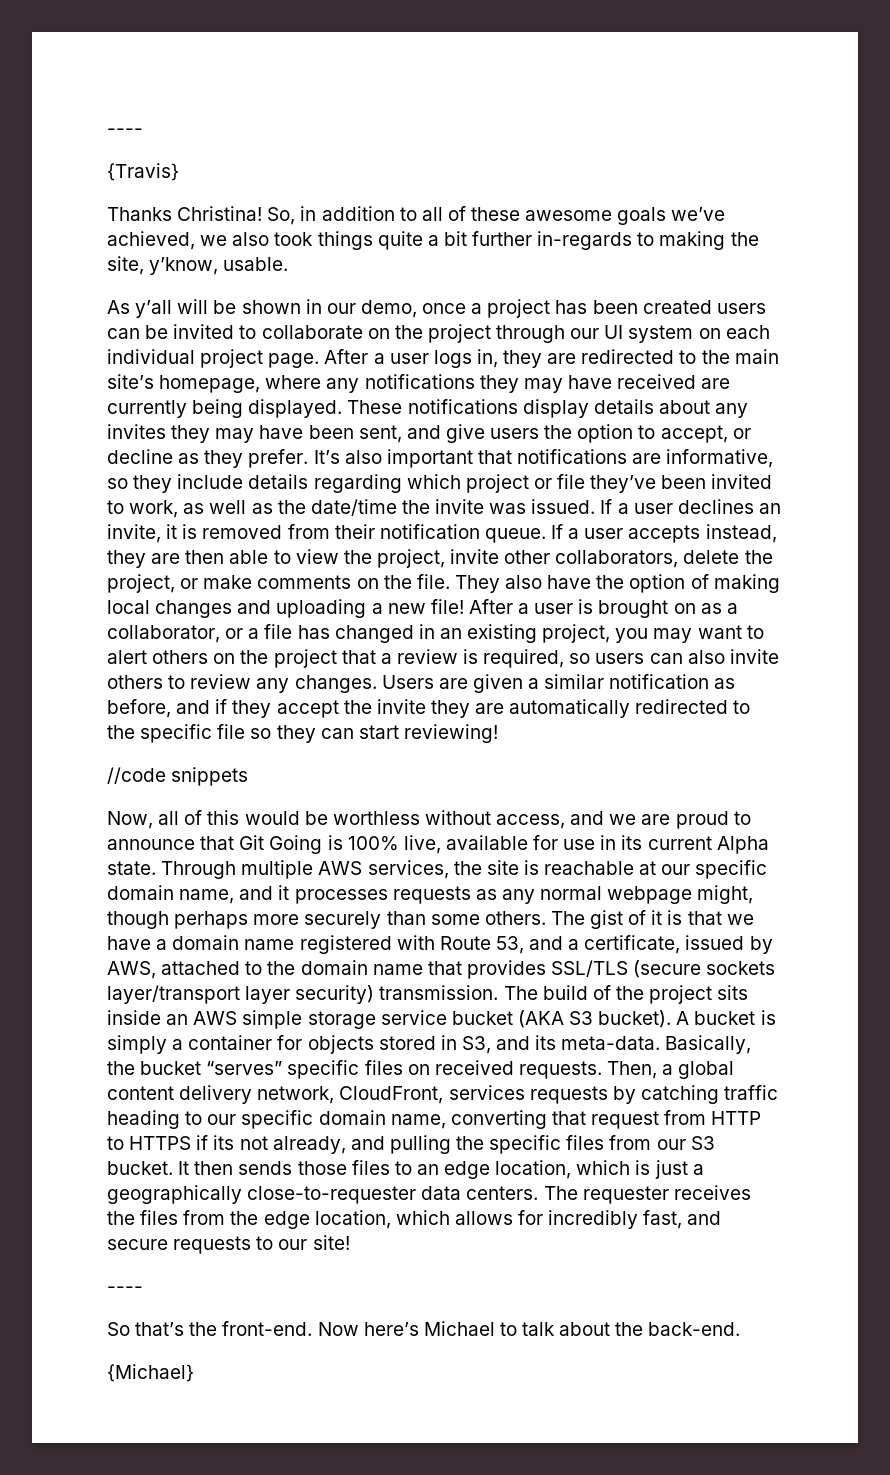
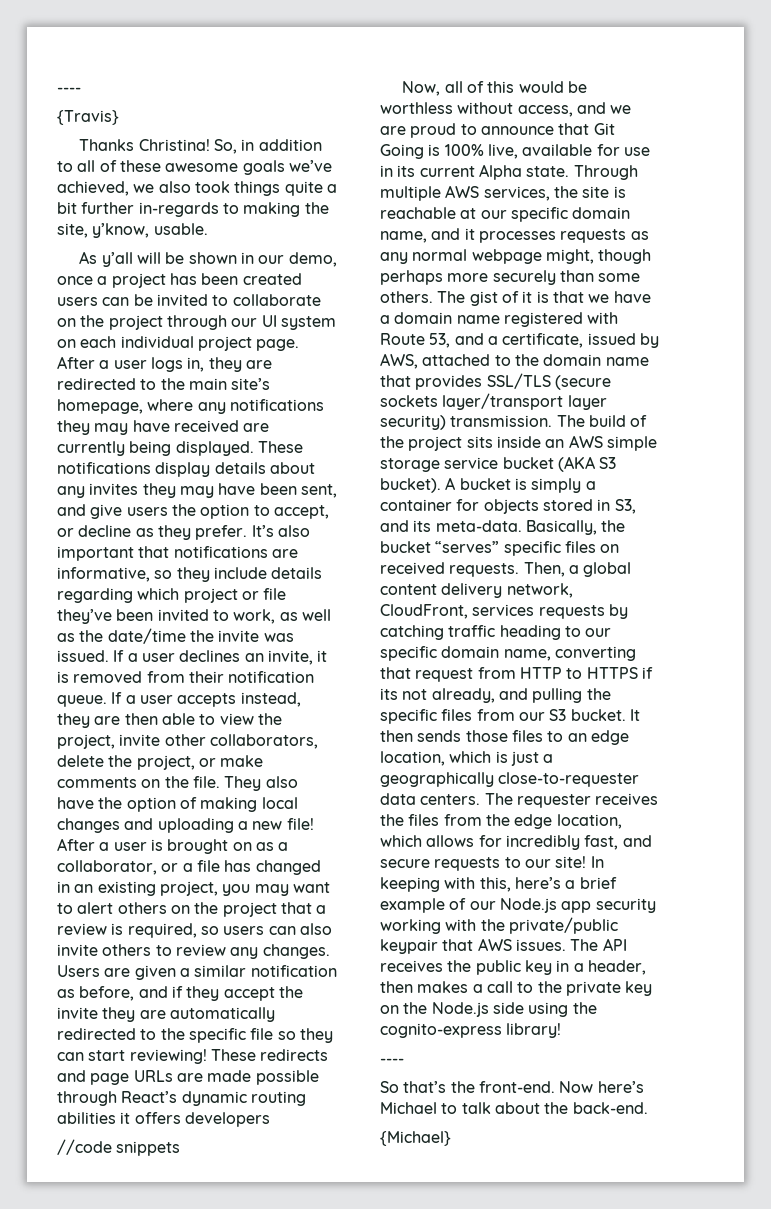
(498, 733) none -> [210,1049,329,1061] [57,1070,319,1085] [57,1091,306,1106] [57,1112,270,1127] These redirects and page URLs are made possible through React’s dynamic routing abilities it offers developers
(350, 1242) none -> [590,856,604,868] [380,877,617,892] [380,898,656,913] [380,917,618,934] [380,938,627,954] [380,960,646,975] [380,981,653,996] [380,1002,597,1017] [380,1023,562,1038] In keeping with this, here’s a brief example of our Node.js app security working with the private/public keypair that AWS issues. The API receives the public key in a header, then makes a call to the private key on the Node.js side using the cognito-express library!

